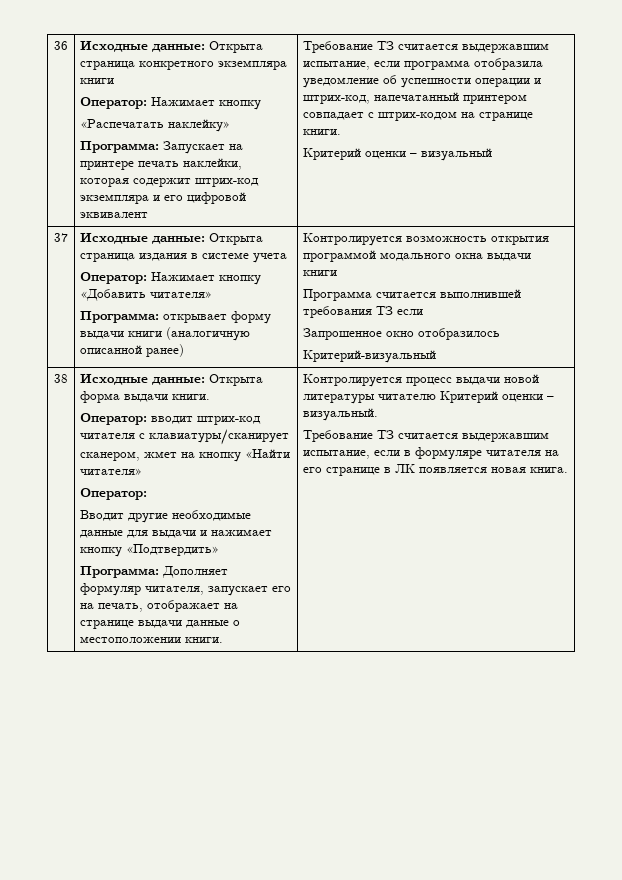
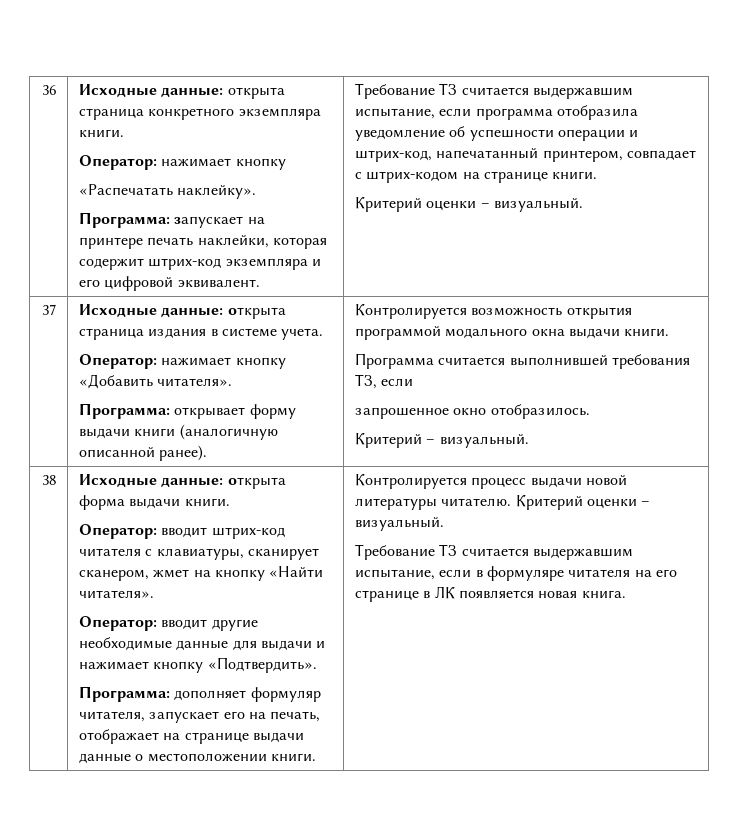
[209,41,264,53] Открыта -> [227,87,285,99] открыта
[80,78,115,84] [80,97,216,109] книги // Оператор: Нажимает -> [78,129,124,137] [78,155,232,170] книги. // Оператор: нажимает
[168,119,231,132] [80,141,226,154] наклейку» // Программа: Запускает -> [177,185,257,199] [78,212,244,228] наклейку». // Программа: запускает
[80,212,149,218] эквивалент -> [177,279,260,288] эквивалент.
[463,94,528,104] принтером -> [542,150,623,162] принтером,
[421,148,493,161] визуальный -> [493,198,583,212] визуальный.
[209,233,264,245] Открыта -> [227,307,286,319] открыта
[253,253,288,263] [80,272,216,284] учета // Оператор: Нажимает -> [281,328,324,340] [78,354,232,369] учета. // Оператор: нажимает
[150,291,213,298] читателя» -> [157,378,233,386] читателя».
[146,344,185,357] ранее) -> [159,445,208,461] ранее).
[303,270,338,276] книги -> [624,328,670,336] книги.
[376,306,394,315] ТЗ -> [354,374,377,389] ТЗ,
[303,328,501,340] [303,350,437,363] Запрошенное окно отобразилось // Критерий-визуальный -> [354,404,590,419] [354,433,529,448] запрошенное окно отобразилось. // Критерий – визуальный.
[209,374,264,386] Открыта -> [227,477,286,489] открыта
[149,429,290,445] клавиатуры/сканирует -> [156,548,319,560] клавиатуры, сканирует
[80,468,143,475] [80,488,148,500] [80,510,125,521] читателя» // Оператор: // Вводит -> [78,590,154,598] [78,616,208,631] читателя». // Оператор: вводит
[126,544,220,556] [80,566,229,578] «Подтвердить» // Программа: Дополняет -> [207,657,317,673] [78,686,247,702] «Подтвердить». // Программа: дополняет
[378,394,437,400] читателю -> [441,498,512,506] читателю.

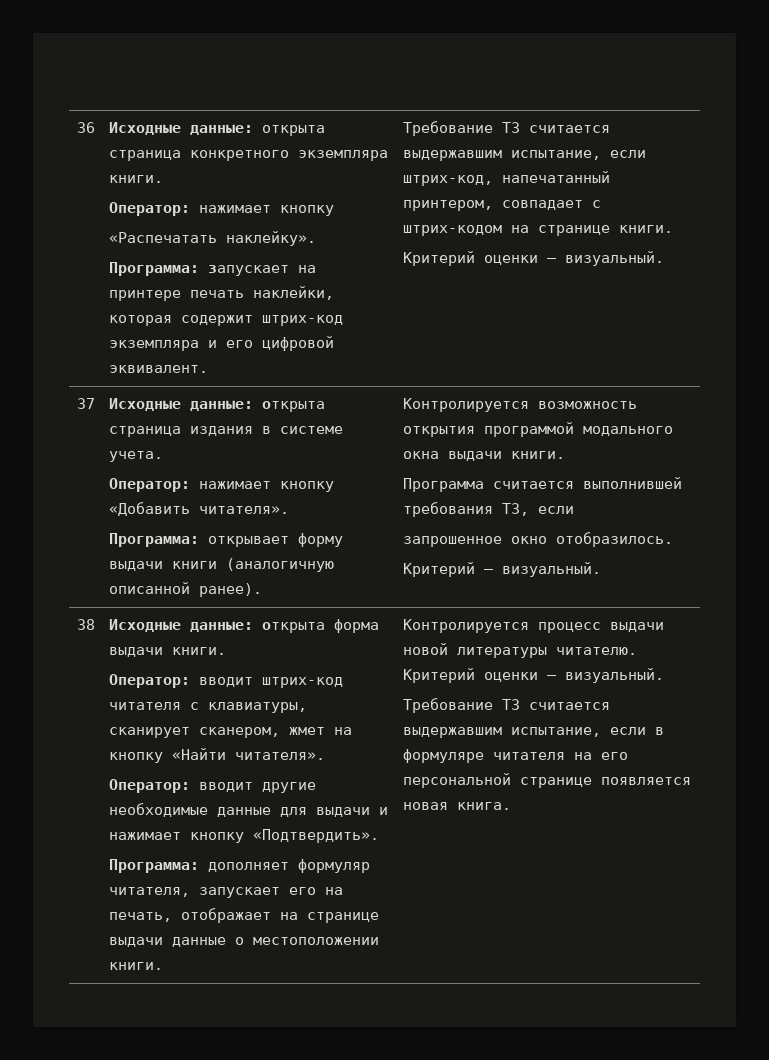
[475,105,638,120] [354,126,639,141] программа отобразила уведомление об успешности операции и -> (647, 154) none
[354,586,455,602] странице в ЛК -> [403,773,593,788] персональной странице

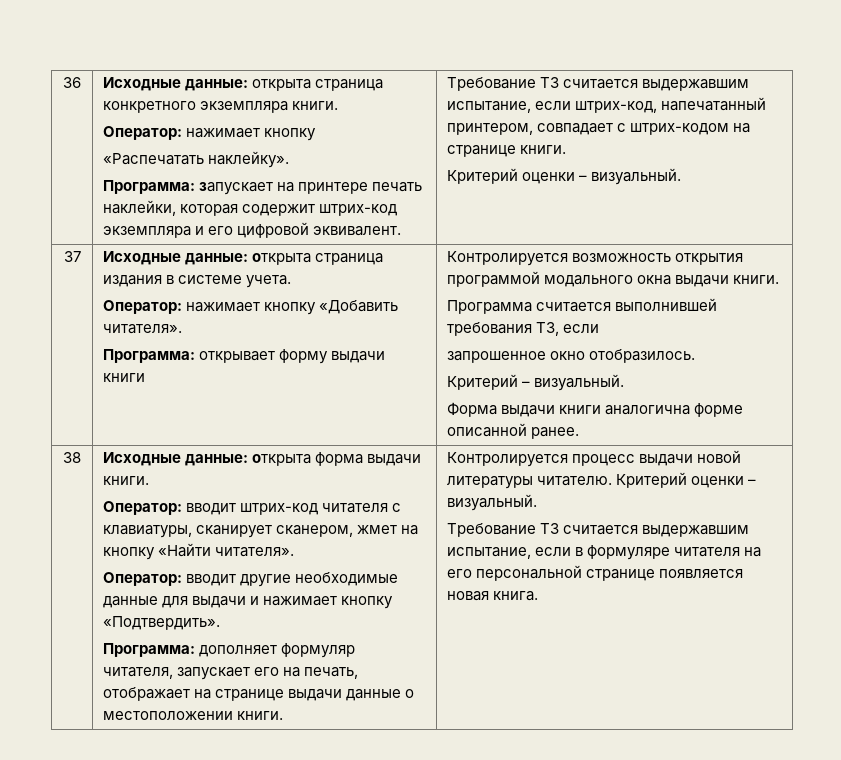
[226,558,335,572] [109,582,263,597] (аналогичную описанной ранее). -> (146, 377) none
(602, 569) none -> [447,402,744,417] [447,423,580,439] // Форма выдачи книги аналогична форме описанной ранее.

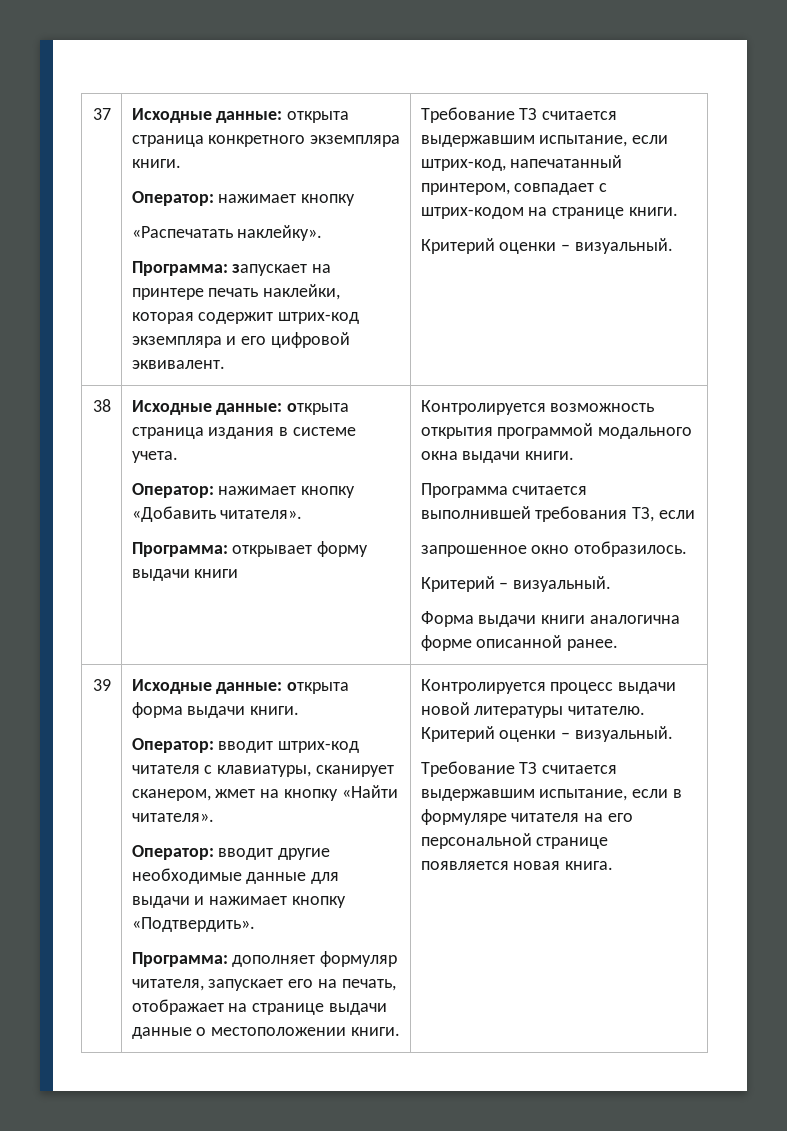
[63,77,81,88] 36 -> [92,108,111,120] 37
[63,251,81,262] 37 -> [92,399,111,412] 38
[63,452,81,463] 38 -> [92,679,111,691] 39

